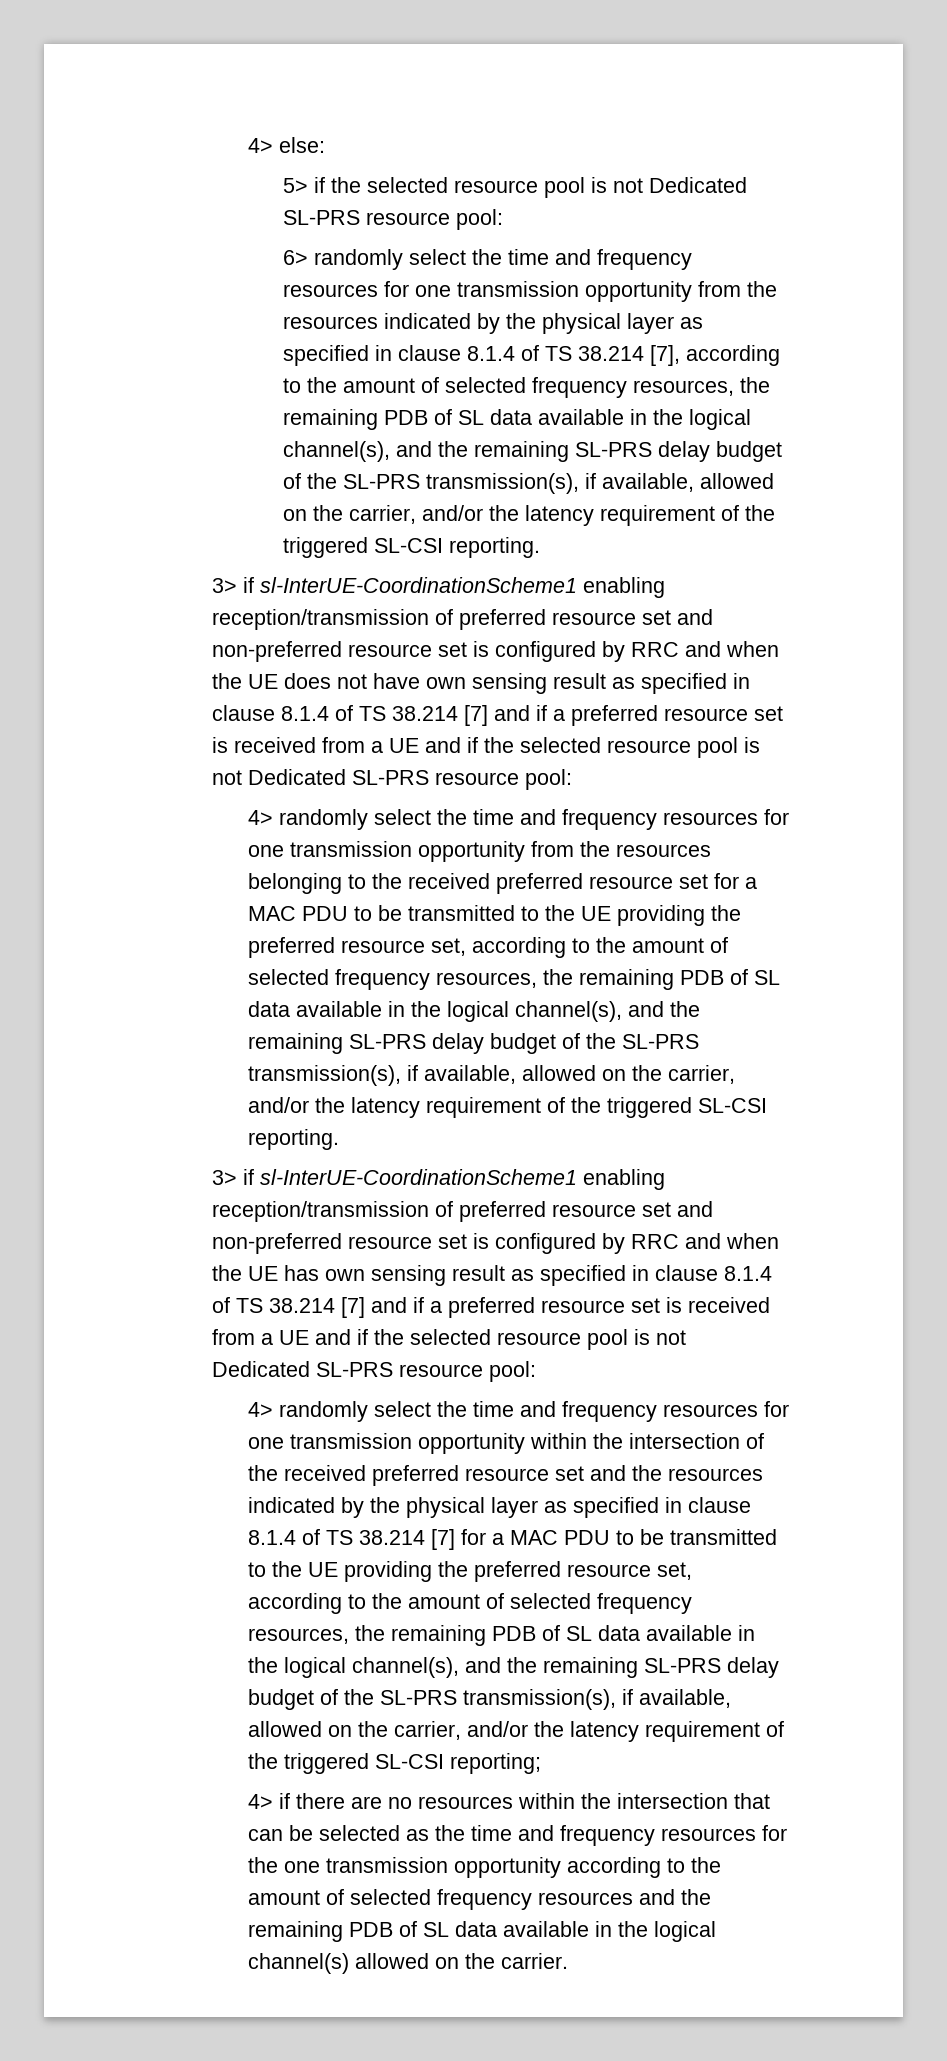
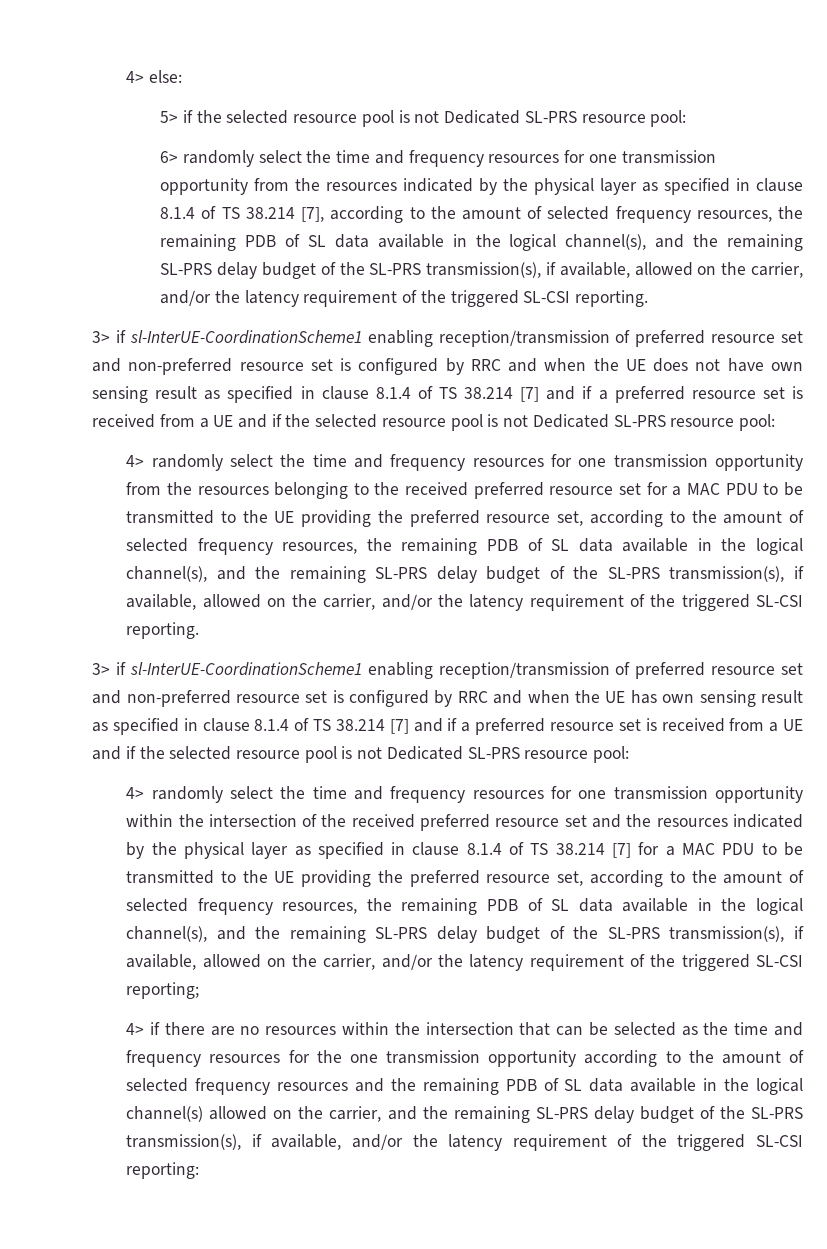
[500,1953,568,1969] carrier. -> [329,1106,803,1123] [126,1134,803,1151] [126,1162,200,1179] carrier, and the remaining SL-PRS delay budget of the SL-PRS transmission(s), if available, and/or the latency requirement of the triggered SL-CSI reporting:

